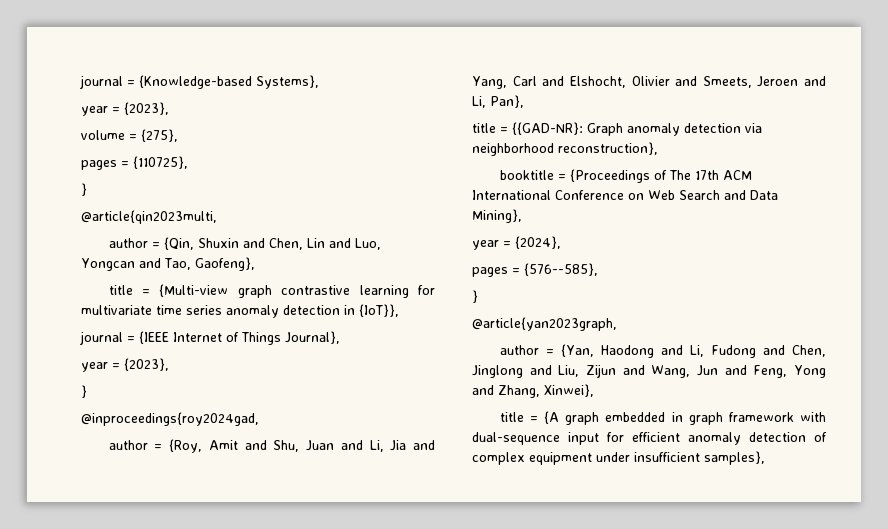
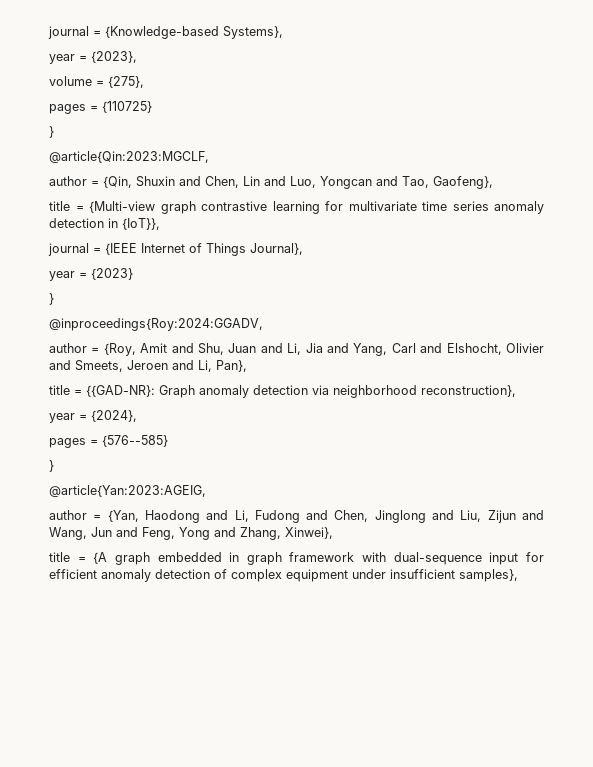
[133,156,188,169] [81,183,87,196] [81,210,217,224] {110725}, // } // @article{qin2023multi, -> [102,101,152,113] [49,126,54,138] [49,151,209,163] {110725} // } // @article{Qin:2023:MGCLF,
[124,358,169,371] [81,385,87,398] [81,412,259,426] {2023}, // } // @inproceedings{roy2024gad, -> [91,268,133,280] [49,293,54,305] [49,318,263,331] {2023} // } // @inproceedings{Roy:2024:GGADV,
[499,169,752,183] [472,190,778,200] [472,209,522,223] // booktitle = {Proceedings of The 17th ACM International Conference on Web Search and Data Mining}, -> (516, 391) none
[524,263,598,276] [472,290,478,303] [472,317,617,331] {576--585}, // } // @article{yan2023graph, -> [102,435,168,447] [49,460,54,472] [49,485,206,497] {576--585} // } // @article{Yan:2023:AGEIG,

